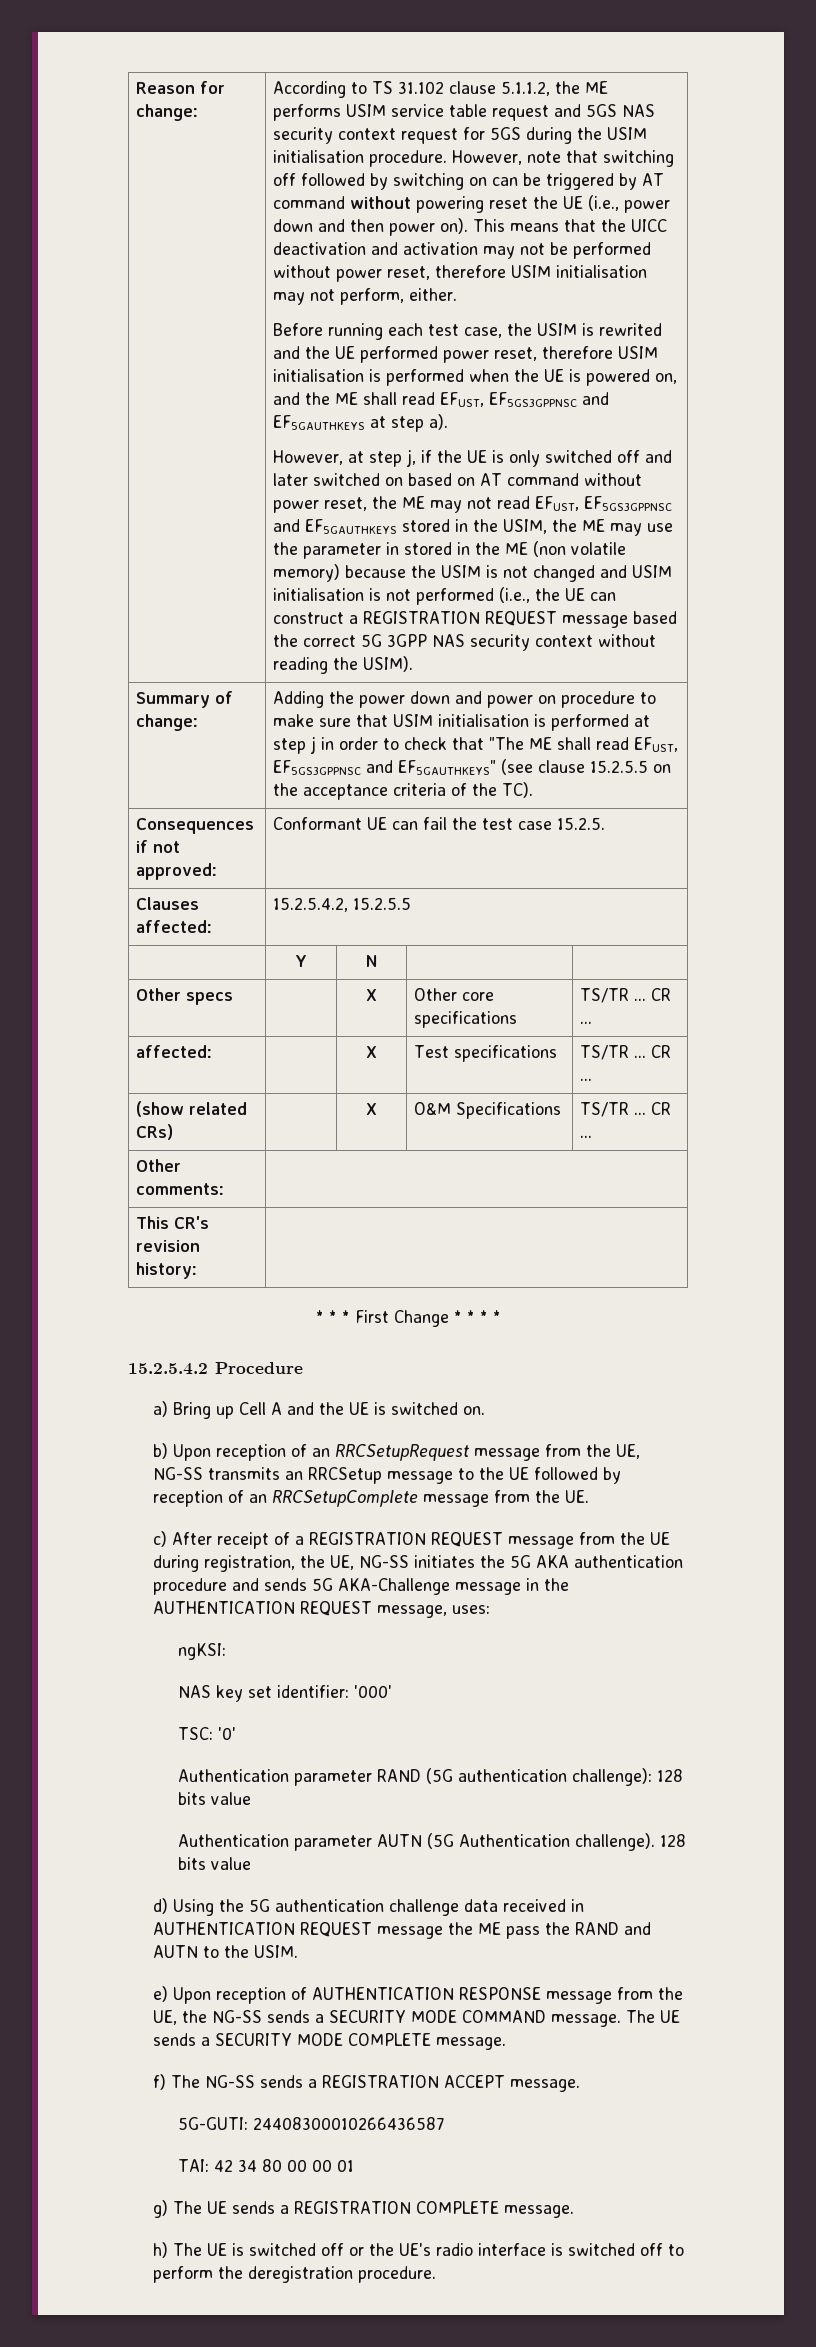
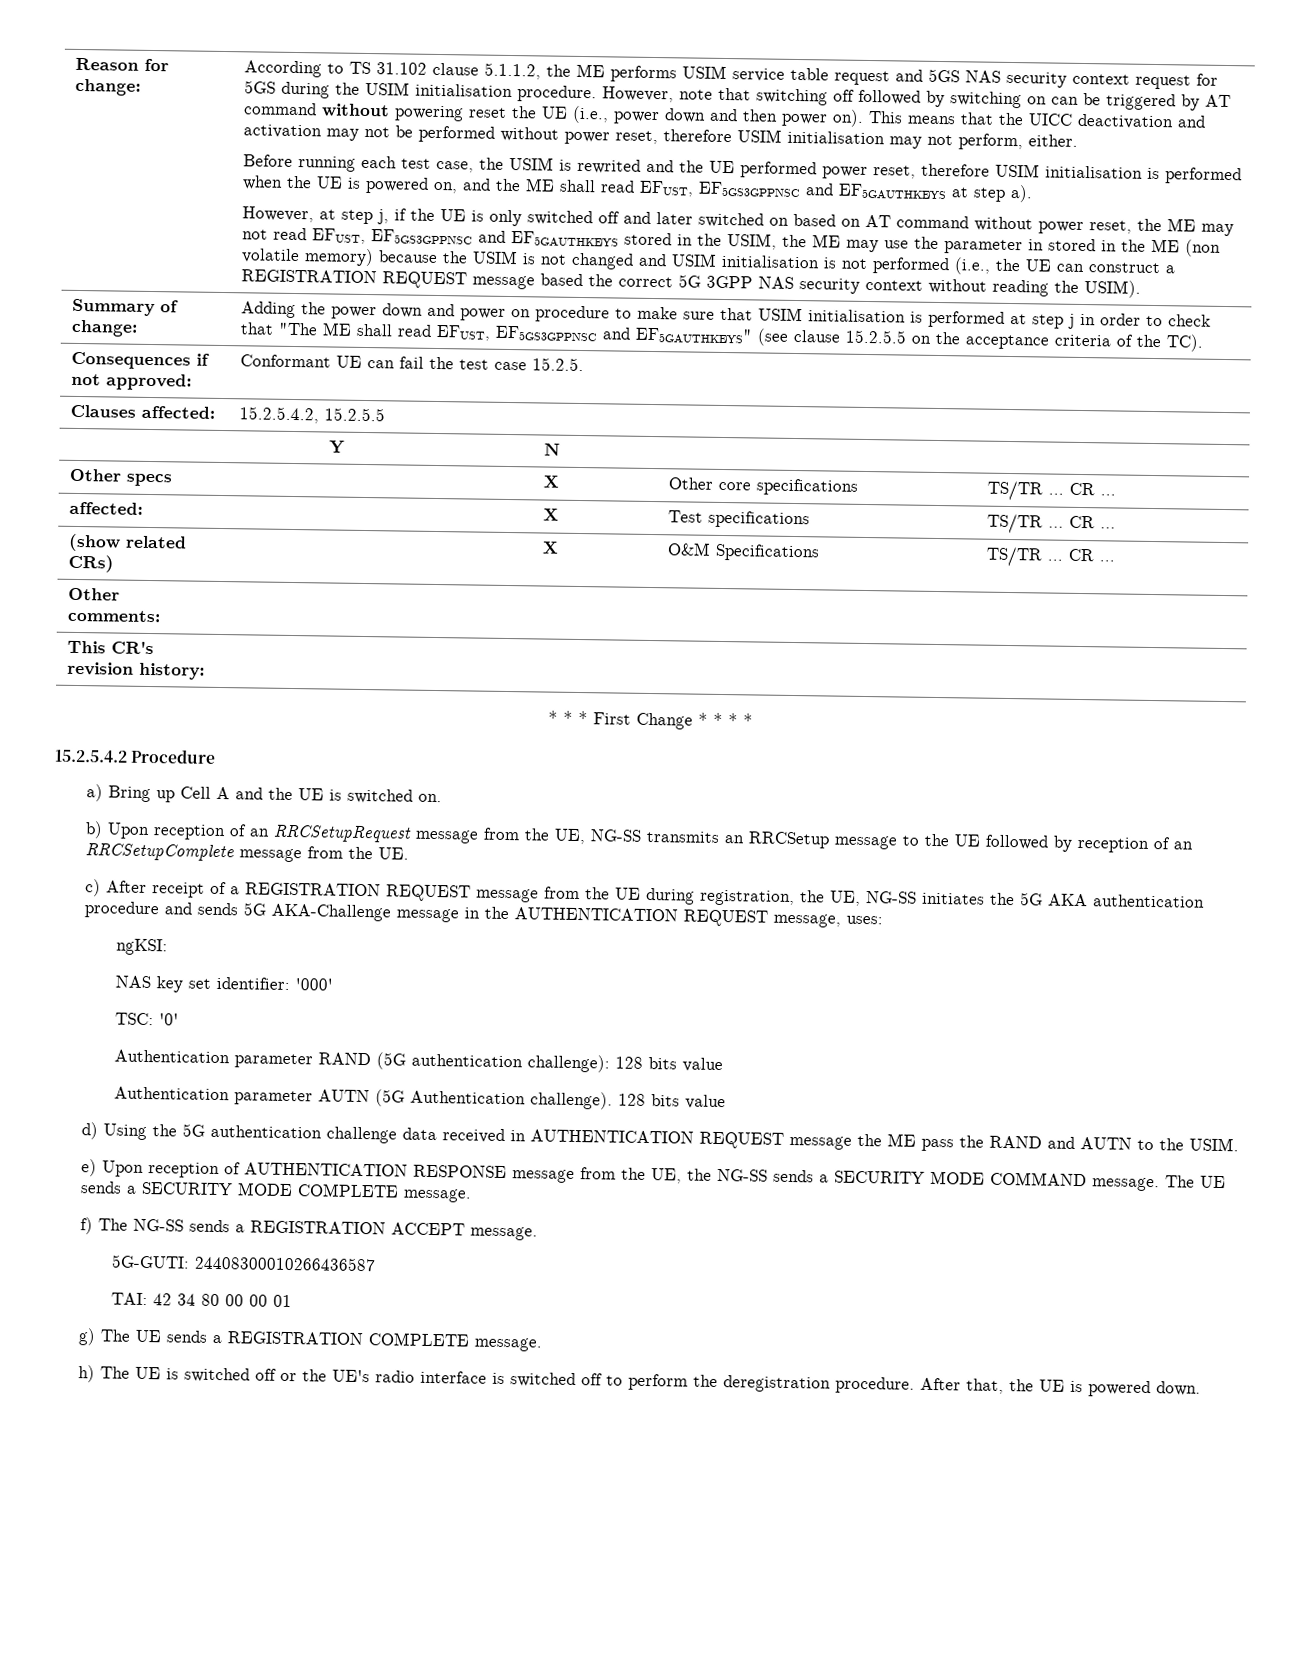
(437, 2274) none -> [919,1377,1201,1398] After that, the UE is powered down.

